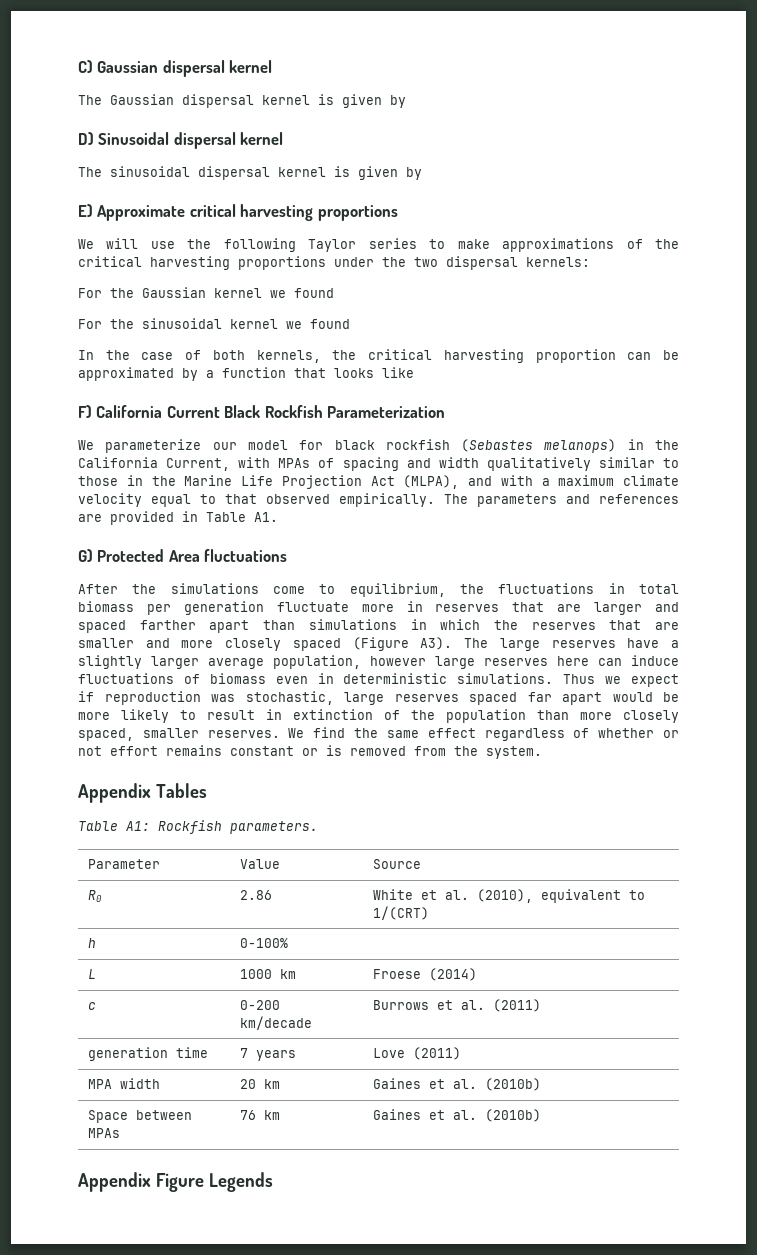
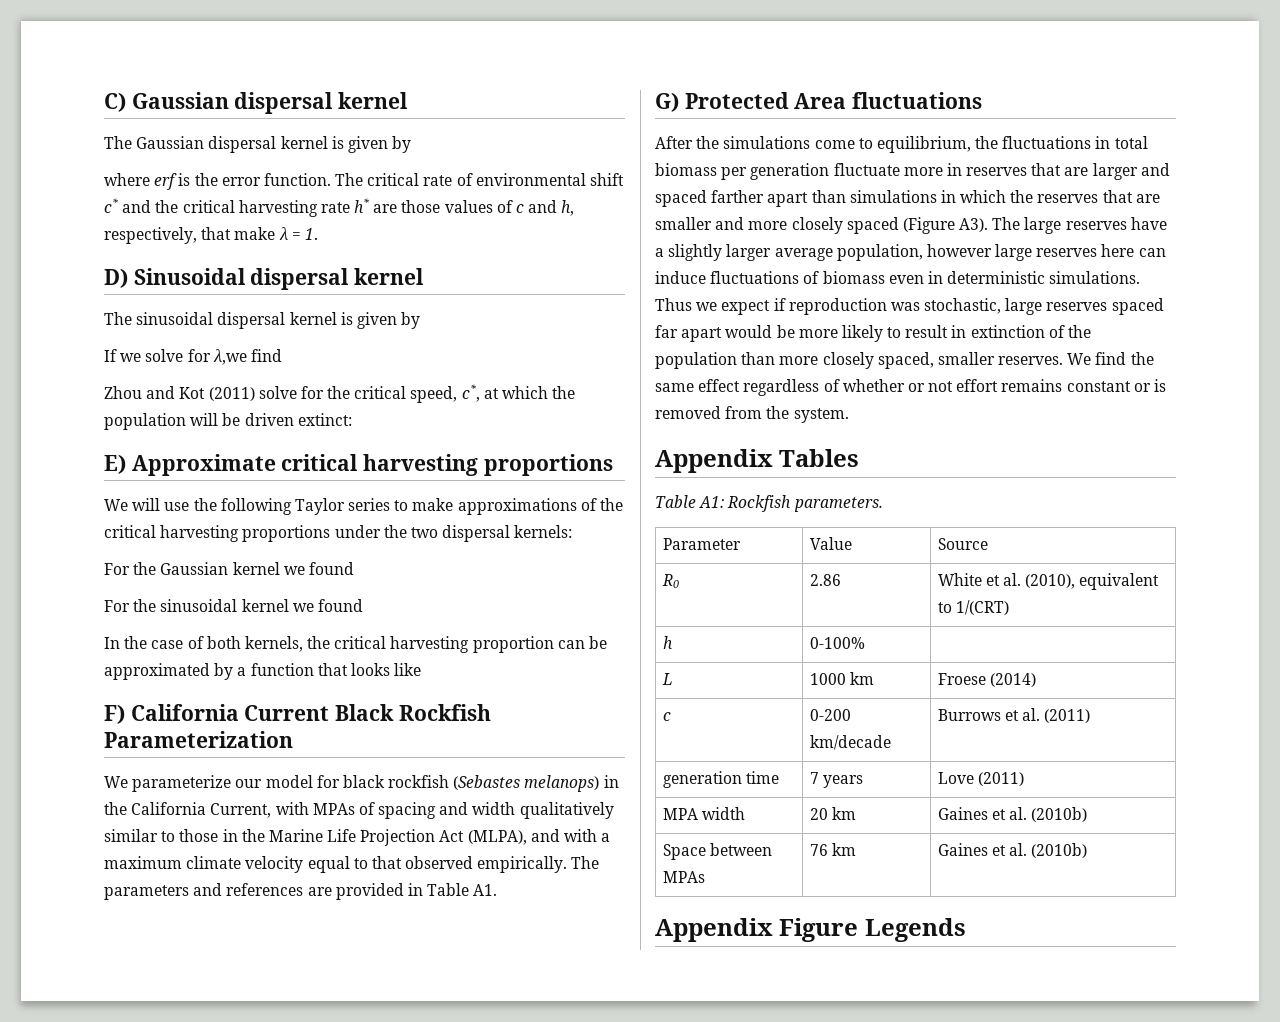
(406, 101) none -> [104,173,625,190] [104,198,575,217] [104,227,318,244] // where erf is the error function. The critical rate of environmental shift c* and the critical harvesting rate h* are those values of c and h, respectively, that make λ = 1.
(422, 173) none -> [104,349,282,365] [104,384,576,403] [104,413,352,430] // If we solve for λ,we find // Zhou and Kot (2011) solve for the critical speed, c*, at which the population will be driven extinct:

